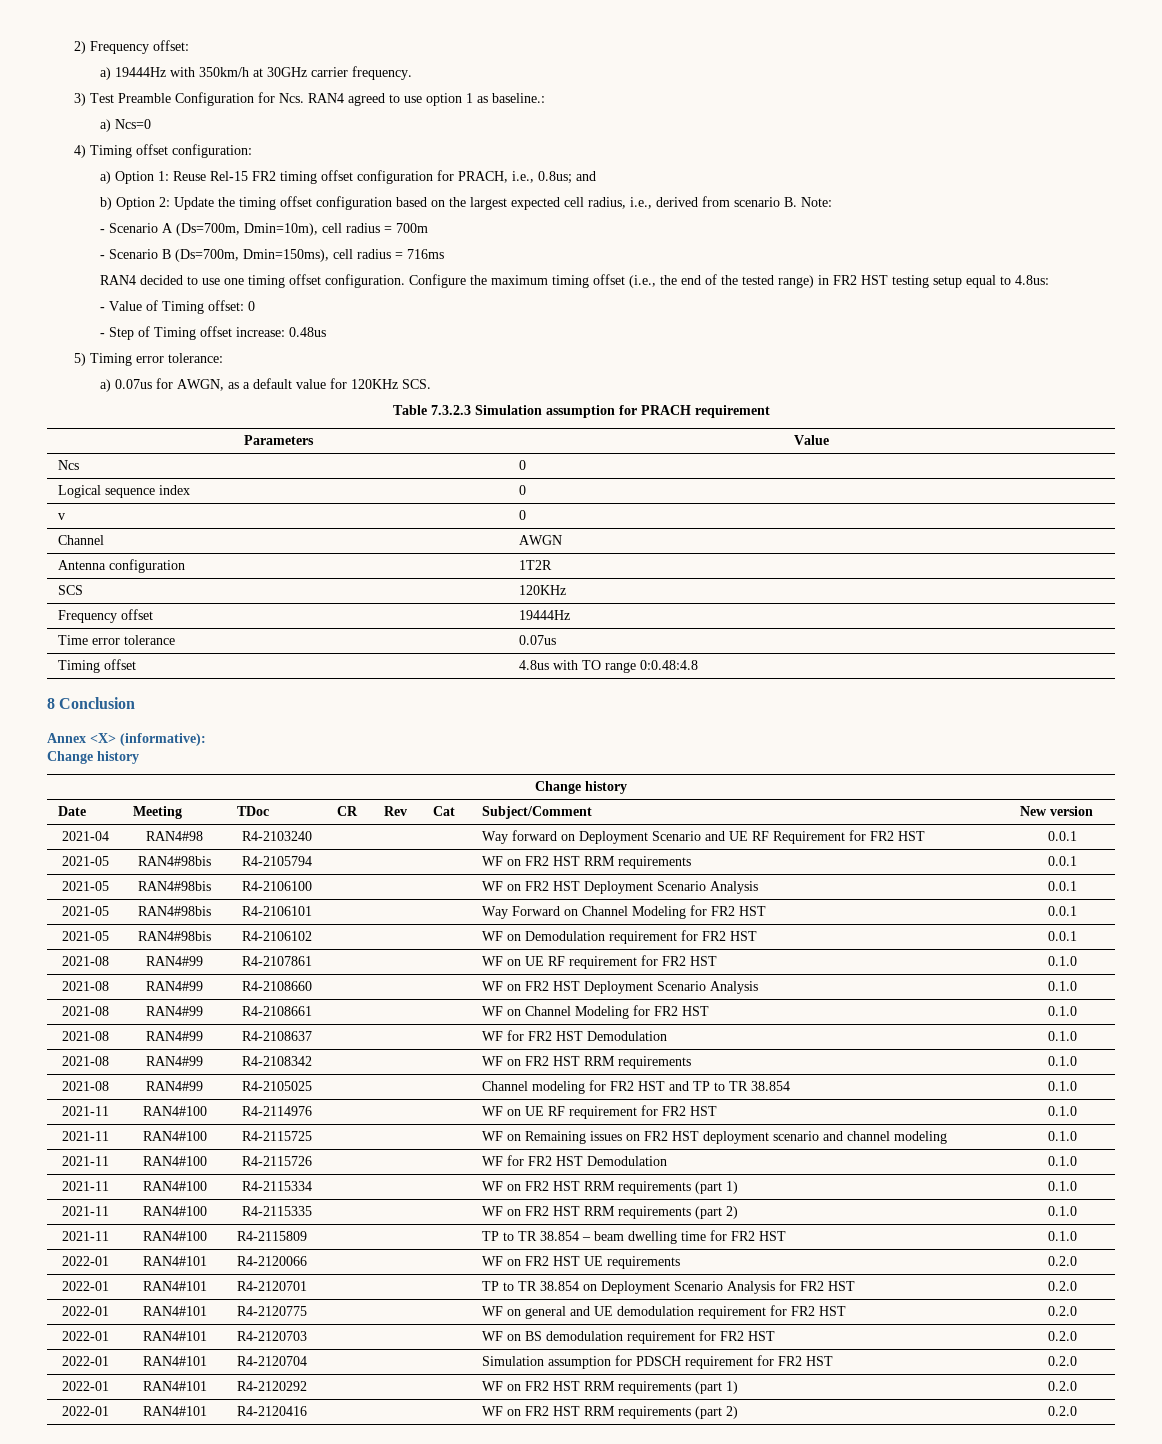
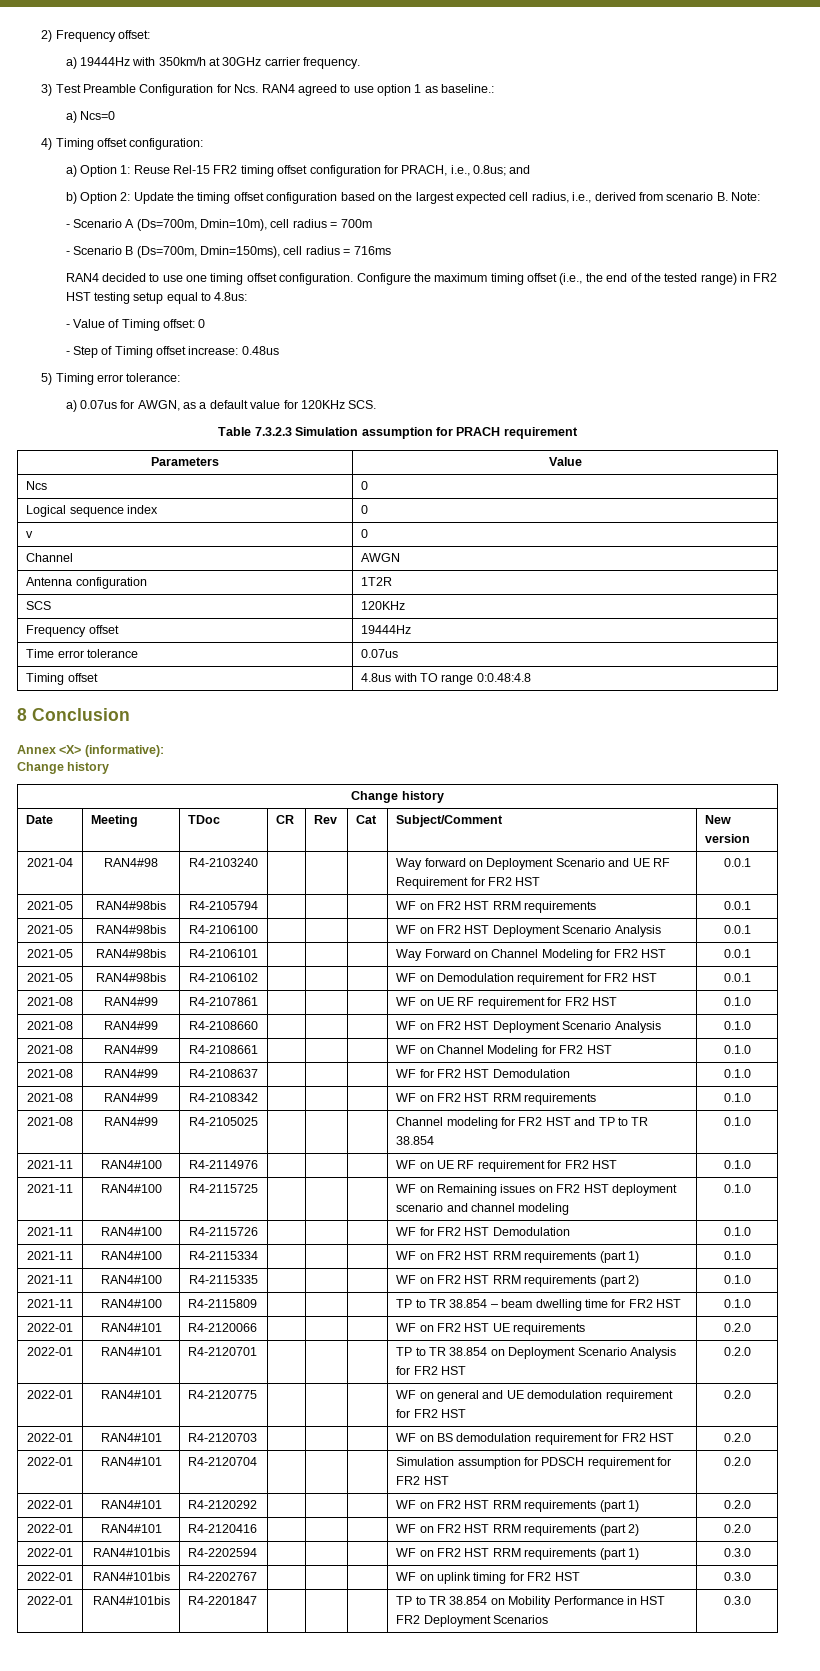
(1077, 1411) none -> [27,1548,73,1557] [92,1548,170,1557] [188,1548,258,1557] [396,1548,639,1560] [723,1548,751,1557] [27,1572,73,1581] [92,1572,170,1581] [188,1572,258,1581] [396,1572,580,1584] [723,1572,751,1581] [27,1596,73,1605] [92,1596,170,1605] [188,1596,258,1605] [396,1596,666,1608] [396,1615,549,1627] [723,1596,751,1605] // 2022-01 | RAN4#101bis | R4-2202594 | | | | WF on FR2 HST RRM requirements (part 1) | 0.3.0 // 2022-01 | RAN4#101bis | R4-2202767 | | | | WF on uplink timing for FR2 HST | 0.3.0 // 2022-01 | RAN4#101bis | R4-2201847 | | | | TP to TR 38.854 on Mobility Performance in HST FR2 Deployment Scenarios | 0.3.0

